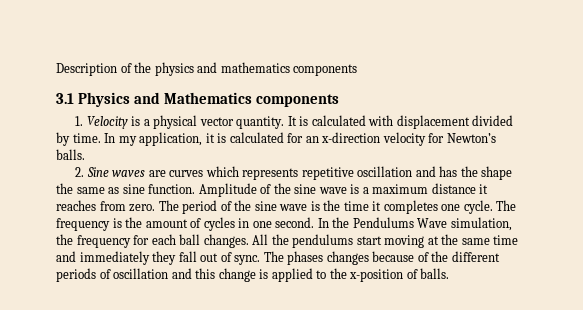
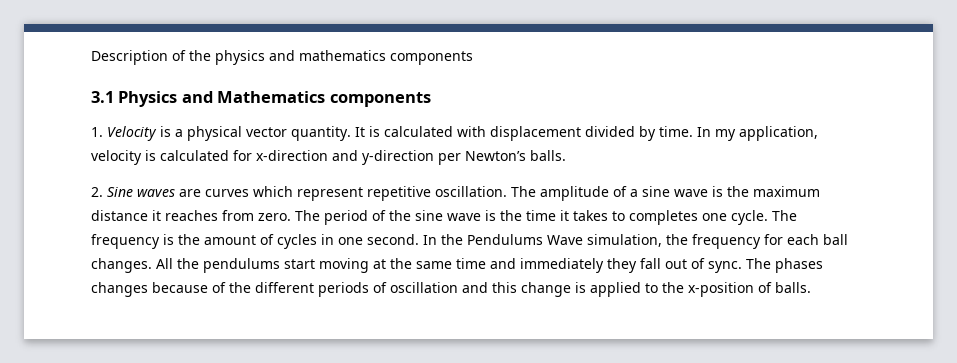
[205,133,215,143] it -> [91,150,142,165] velocity
[305,132,445,146] an x-direction velocity for -> [256,150,461,165] x-direction and y-direction per
[242,166,513,180] [56,183,369,197] represents repetitive oscillation and has the shape the same as sine function. Amplitude of the sine wave is a -> [297,186,749,201] represent repetitive oscillation. The amplitude of a sine wave is the
(382, 206) none -> [573,210,625,221] takes to

